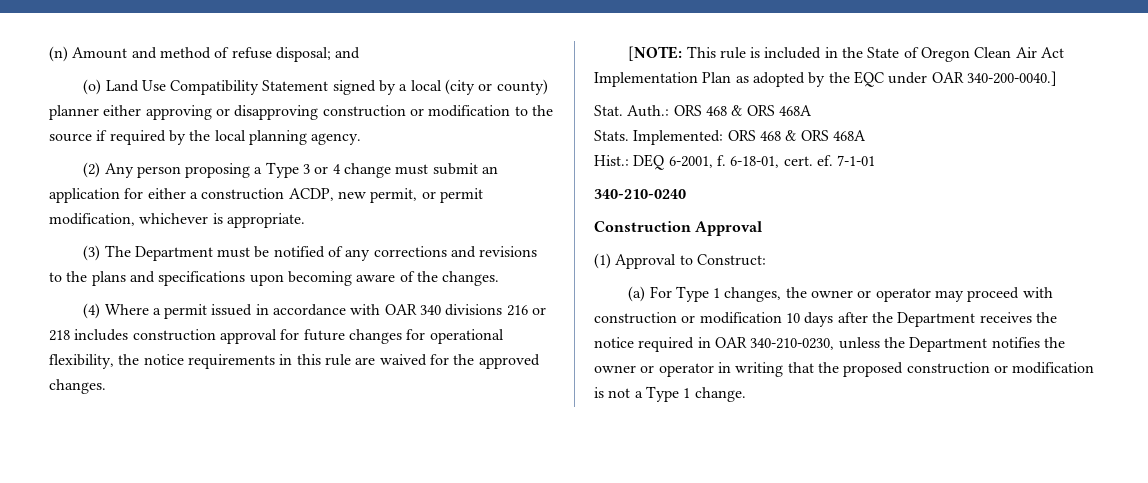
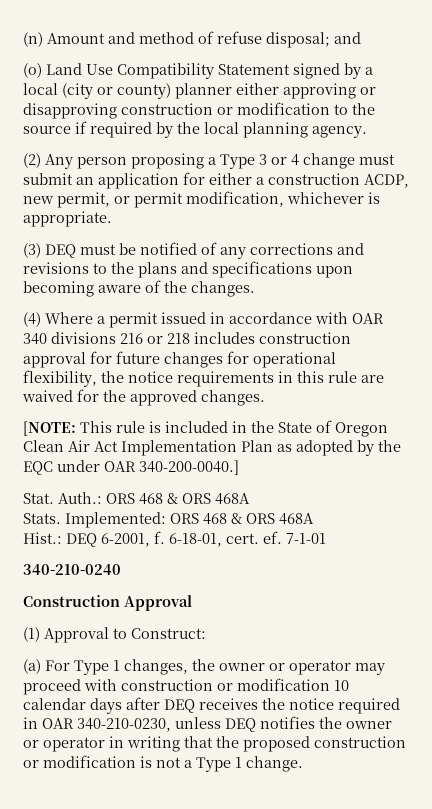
[104,245,213,261] The Department -> [45,244,76,258] DEQ
(800, 318) none -> [23,698,86,710] calendar
[871,312,976,327] the Department -> [164,699,195,713] DEQ
[883,337,988,352] the Department -> [225,718,256,732] DEQ

